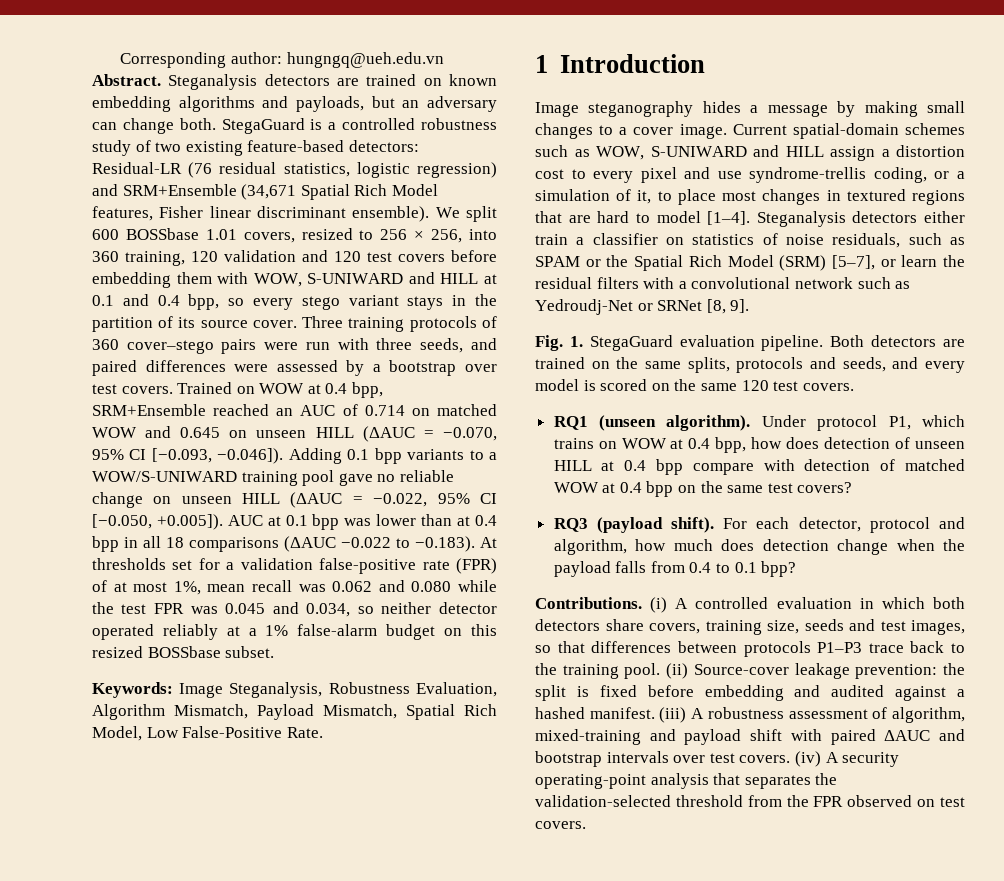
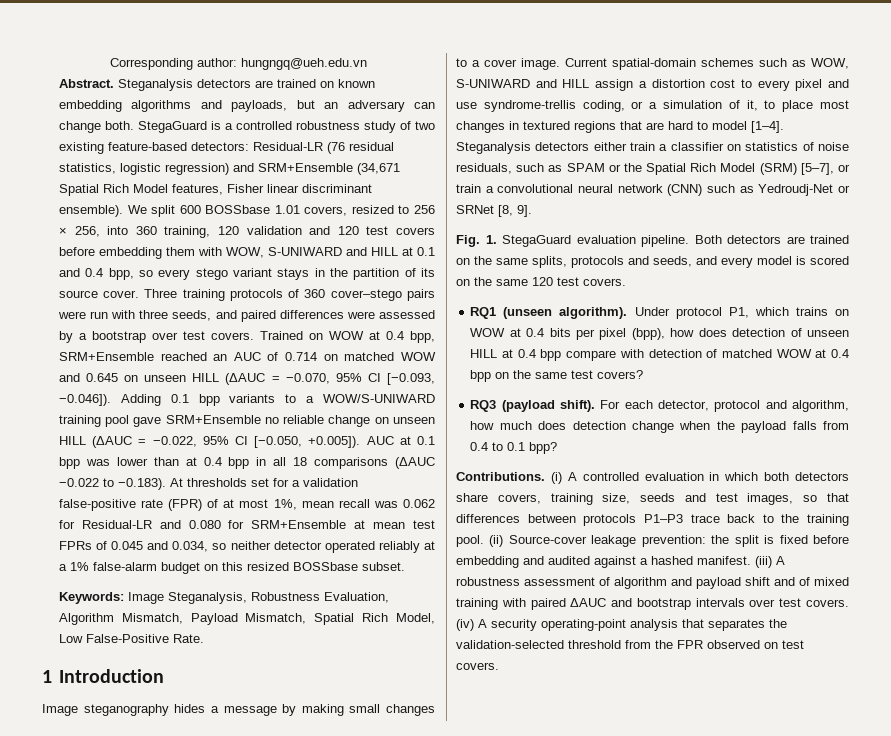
(373, 479) none -> [165,415,261,424] SRM+Ensemble
[378,580,497,592] [91,602,218,614] and 0.080 while the test FPR was -> [58,520,435,529] [58,541,108,550] for Residual-LR and 0.080 for SRM+Ensemble at mean test FPRs of
[901,255,965,267] [535,277,853,289] learn the residual filters with a convolutional network -> [456,184,703,196] train a convolutional neural network (CNN)
[715,437,747,453] bpp, -> [549,328,665,340] bits per pixel (bpp),
[892,707,965,723] [535,729,641,745] algorithm, mixed-training -> [614,577,667,589] algorithm
(783, 735) none -> [774,577,849,586] [456,598,498,610] and of mixed training

